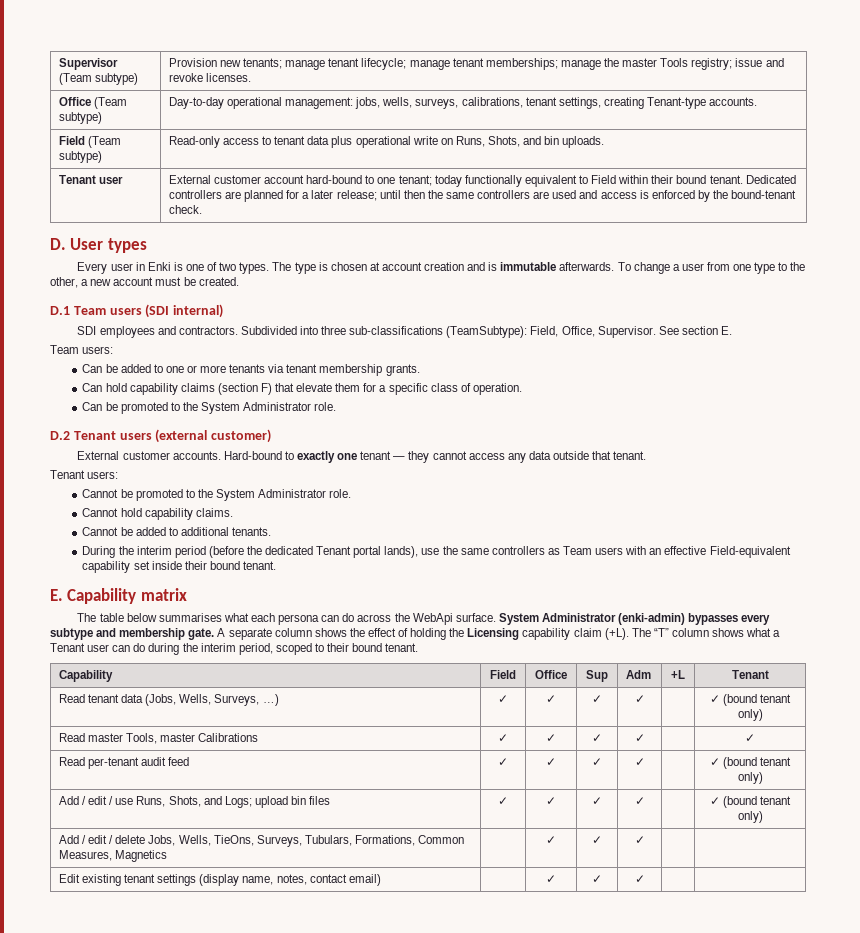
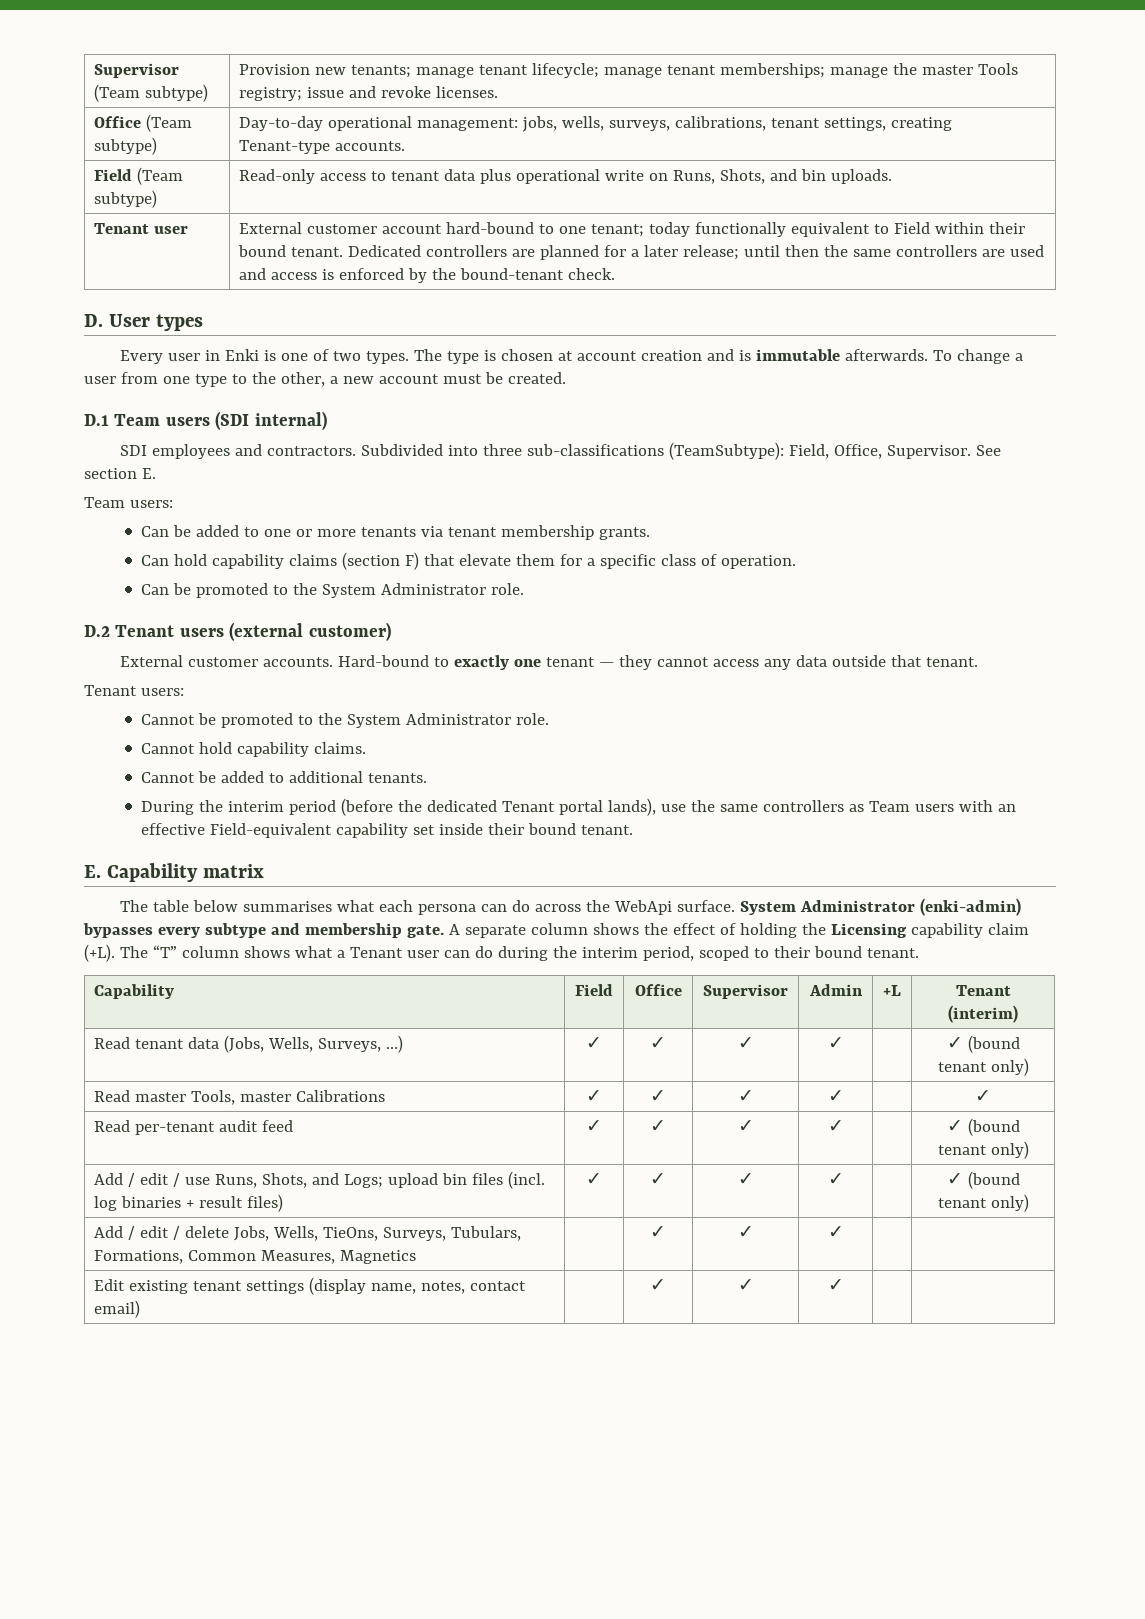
[586,670,608,682] [625,670,651,679] Sup | Adm -> [703,984,788,999] [808,984,863,996] Supervisor | Admin
(769, 674) none -> [948,1005,1018,1023] (interim)
(331, 800) none -> [508,1171,546,1189] [94,1194,284,1212] (incl. log binaries + result files)

